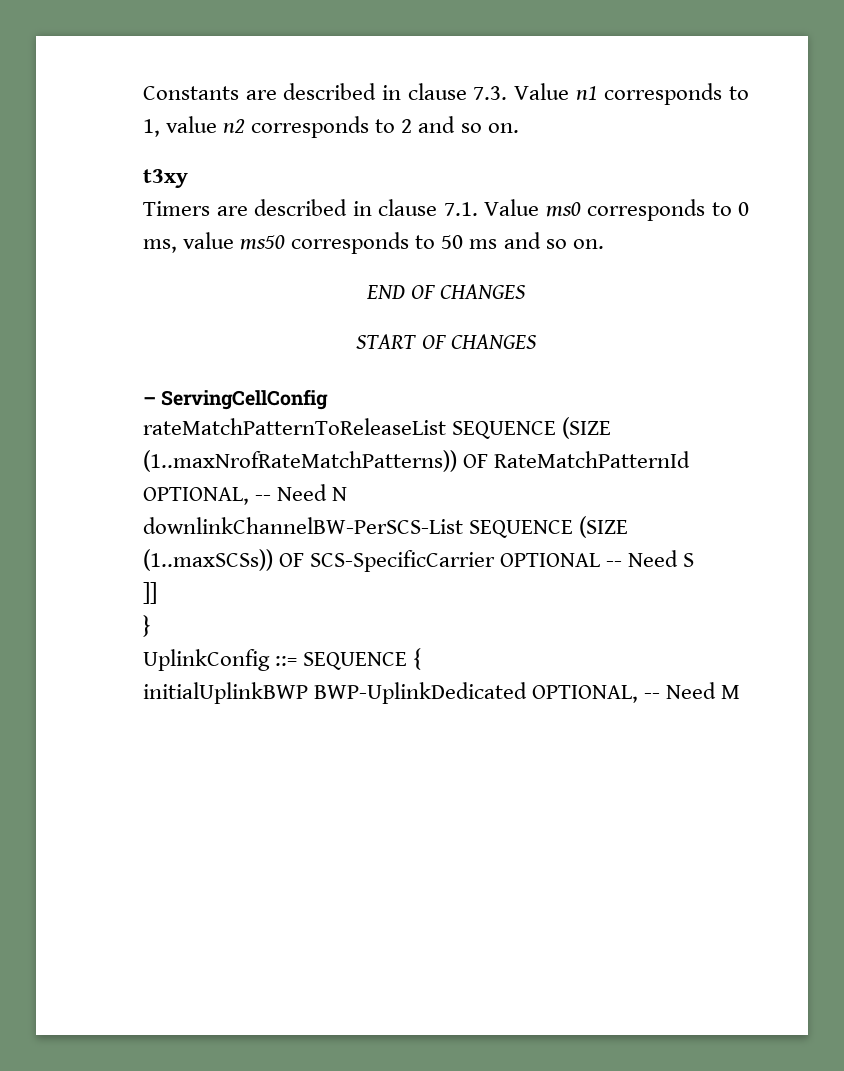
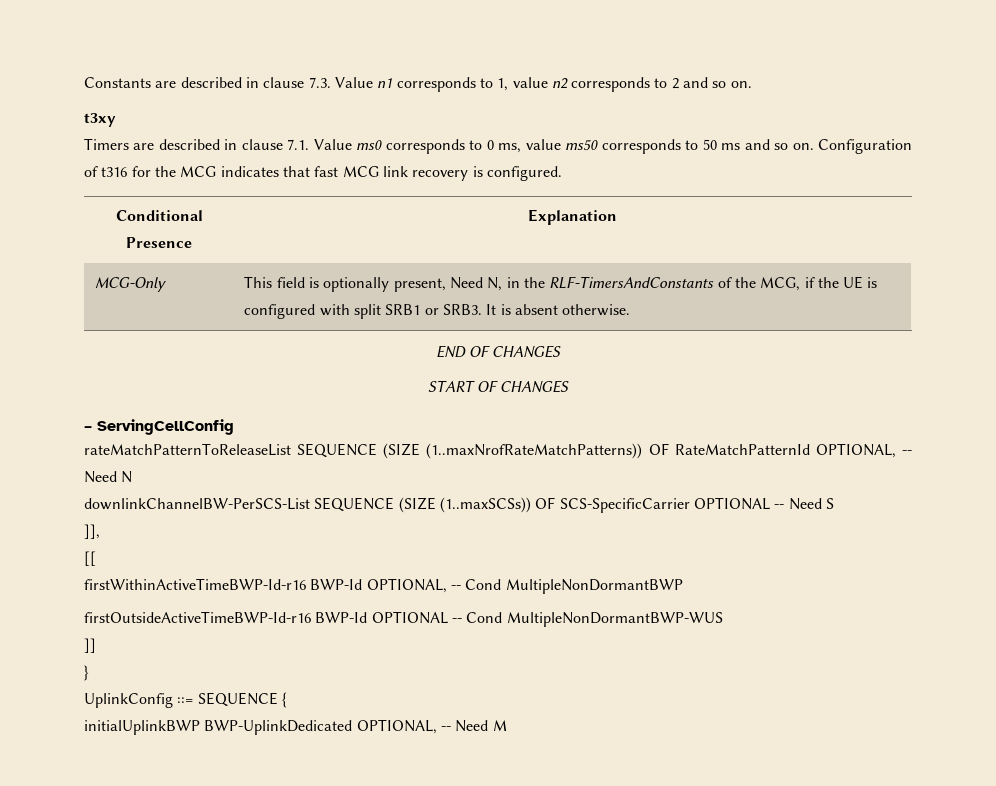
(604, 244) none -> [818,139,913,154] [84,166,562,181] [115,210,203,221] [126,237,192,248] [528,209,617,225] [95,277,167,292] [244,276,878,292] [244,304,631,319] Configuration of t316 for the MCG indicates that fast MCG link recovery is configured. // Conditional Presence | Explanation // MCG-Only | This field is optionally present, Need N, in the RLF-TimersAndConstants of the MCG, if the UE is configured with split SRB1 or SRB3. It is absent otherwise.
(695, 560) none -> [84,524,100,539] [84,551,96,566] [84,578,683,594] [84,611,723,627] // ]], // [[ // firstWithinActiveTimeBWP-Id-r16 BWP-Id OPTIONAL, -- Cond MultipleNonDormantBWP // firstOutsideActiveTimeBWP-Id-r16 BWP-Id OPTIONAL -- Cond MultipleNonDormantBWP-WUS

